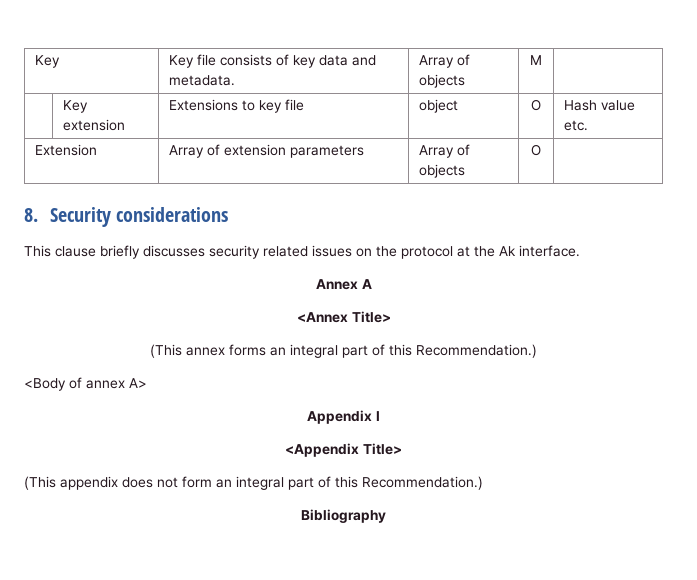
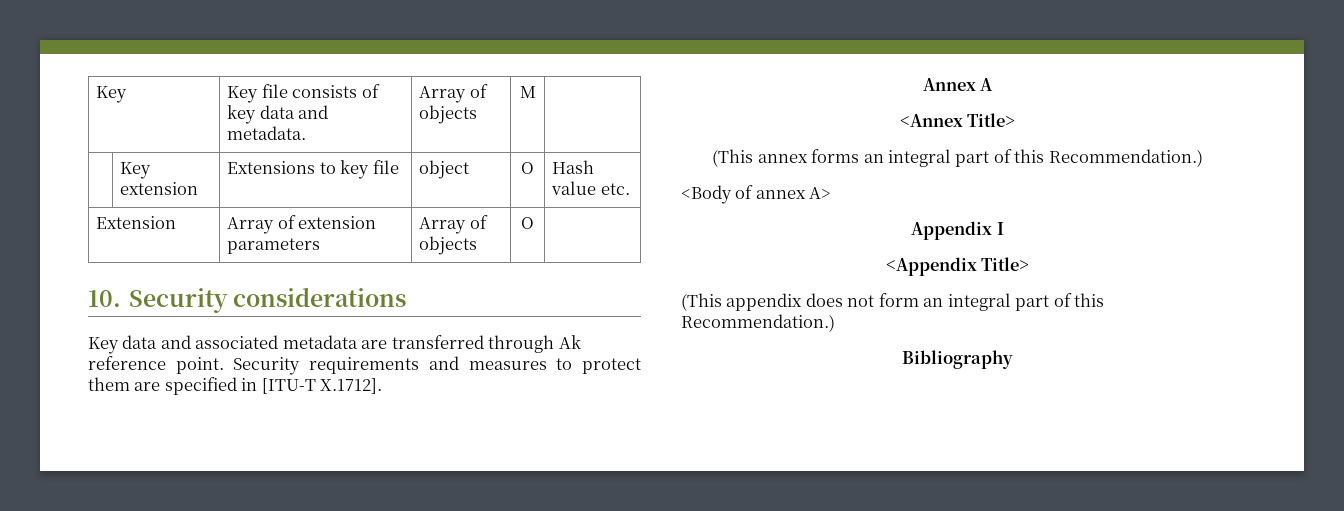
[24,208,38,222] 8. -> [88,290,121,307] 10.
[24,245,580,259] This clause briefly discusses security related issues on the protocol at the Ak interface. -> [88,335,581,354] [88,356,641,375] [88,377,383,395] Key data and associated metadata are transferred through Ak reference point. Security requirements and measures to protect them are specified in [ITU-T X.1712].

